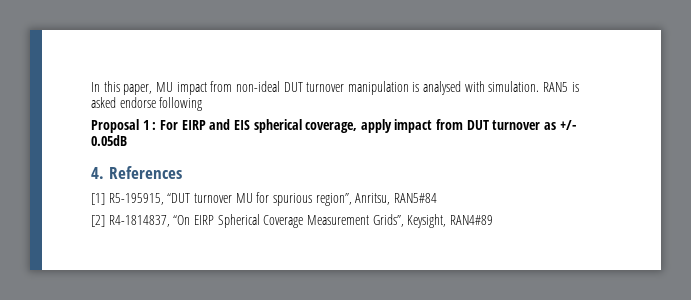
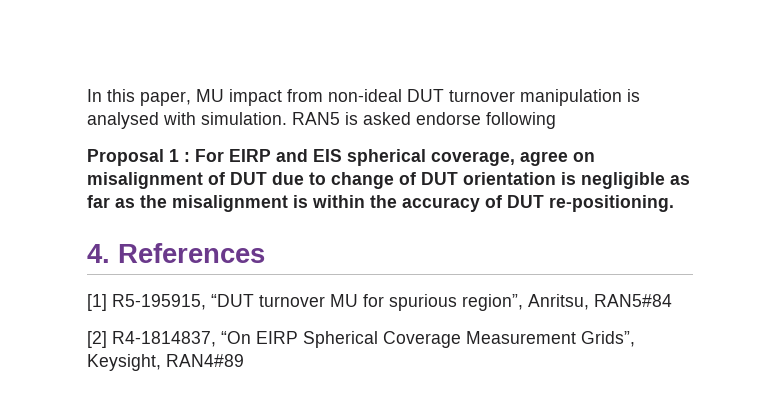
[360,119,576,133] [91,135,127,146] apply impact from DUT turnover as +/- 0.05dB -> [520,151,595,166] [87,172,690,189] [87,195,674,212] agree on misalignment of DUT due to change of DUT orientation is negligible as far as the misalignment is within the accuracy of DUT re-positioning.

